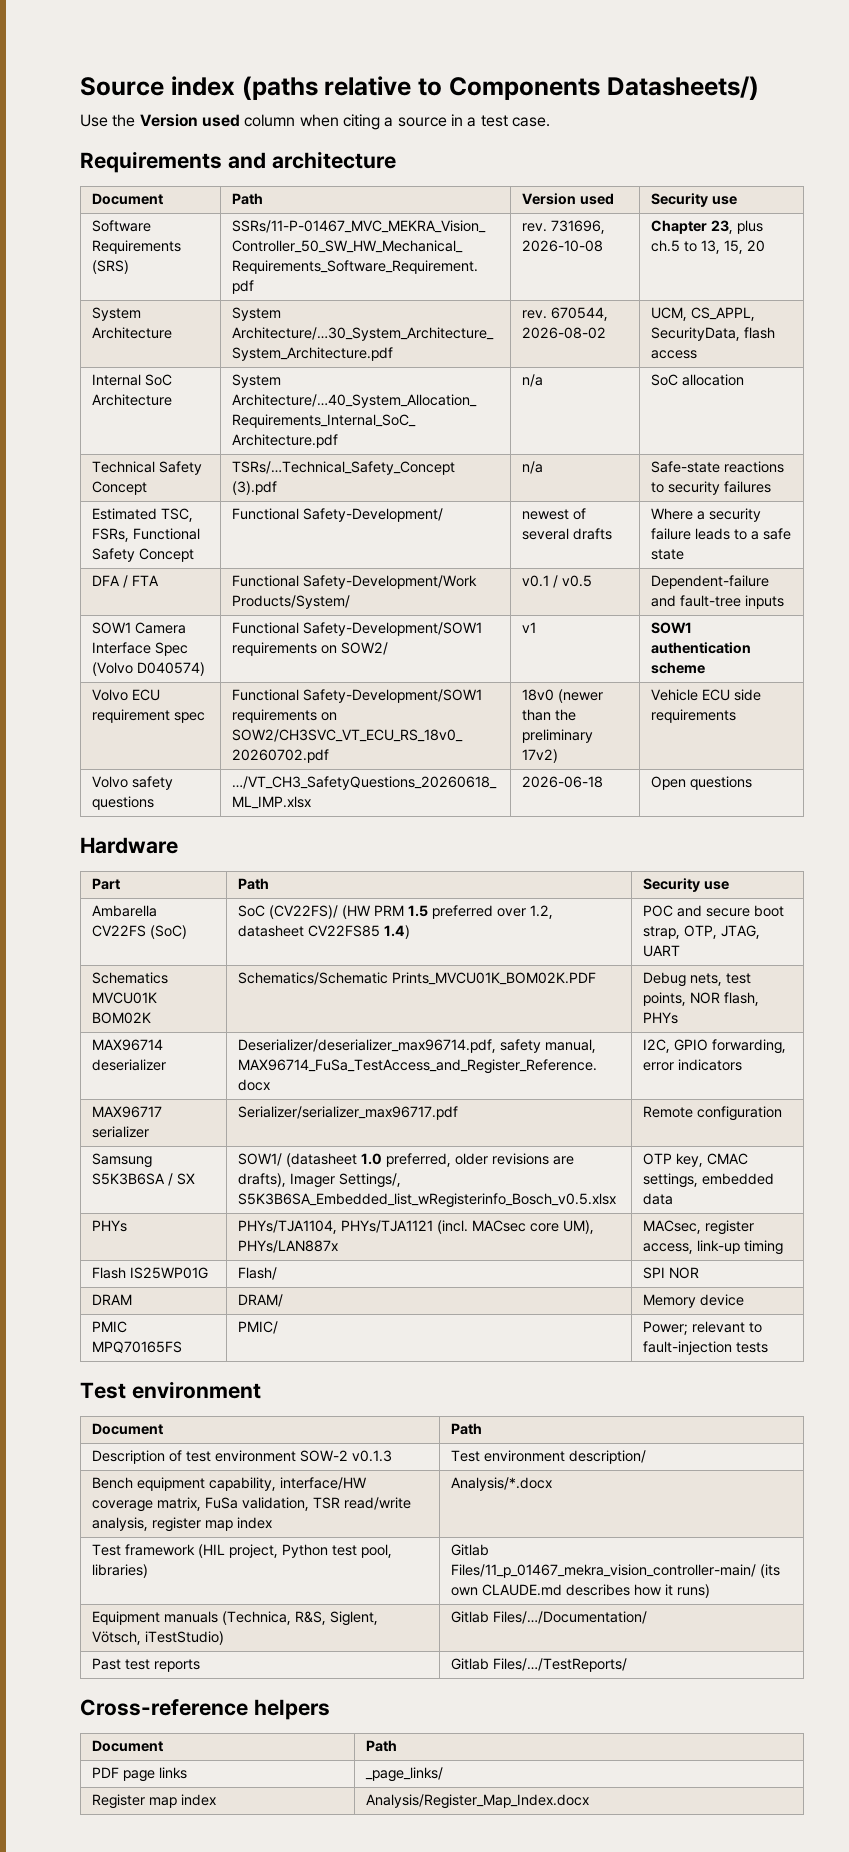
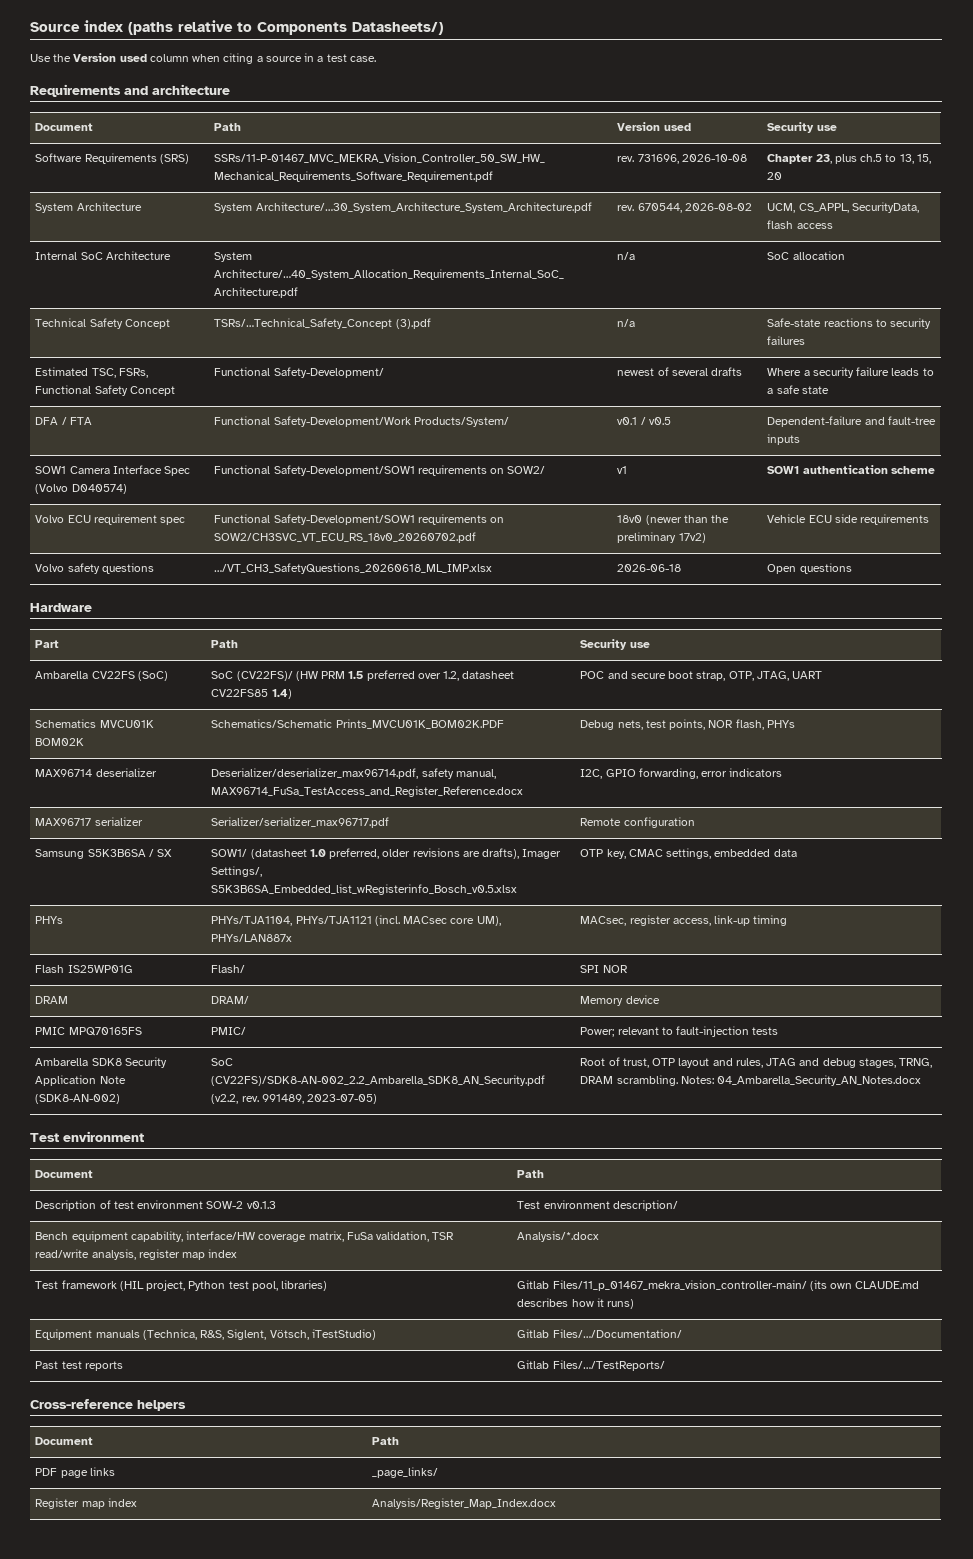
(769, 1347) none -> [35,1057,167,1068] [35,1075,126,1086] [35,1094,121,1104] [211,1058,234,1066] [211,1075,546,1086] [211,1094,378,1104] [580,1057,933,1068] [580,1075,922,1086] // Ambarella SDK8 Security Application Note (SDK8-AN-002) | SoC (CV22FS)/SDK8-AN-002_2.2_Ambarella_SDK8_AN_Security.pdf (v2.2, rev. 991489, 2023-07-05) | Root of trust, OTP layout and rules, JTAG and debug stages, TRNG, DRAM scrambling. Notes: 04_Ambarella_Security_AN_Notes.docx

